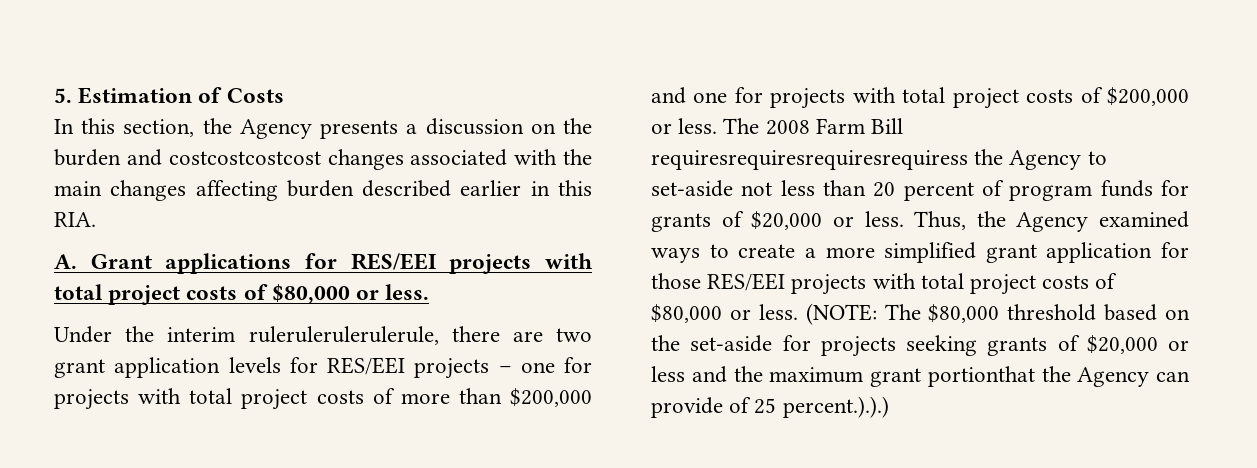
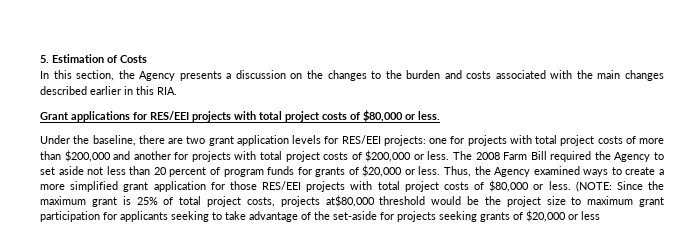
[54,149,404,170] burden and costcostcostcost changes -> [327,70,492,81] changes to the burden and costs
[195,180,354,201] affecting burden -> (664, 75) none
[54,254,77,269] A. -> (177, 91) none
[167,326,439,345] interim rulerulerulerulerule, -> [92,135,136,146] baseline,
[414,358,512,379] projects – -> [383,135,426,146] projects:
[693,92,728,103] one -> [133,151,171,160] another
[651,150,968,170] requiresrequiresrequiresrequiress -> [550,151,592,162] required
[651,180,733,197] set-aside -> [40,166,84,175] set aside
[884,304,1190,323] The $80,000 threshold based on -> [616,181,665,190] [40,195,664,207] [40,211,311,222] Since the maximum grant is 25% of total project costs, projects at$80,000 threshold would be the project size to maximum grant participation for applicants seeking to take advantage of
[691,366,1190,387] [651,396,889,418] and the maximum grant portionthat the Agency can provide of 25 percent.).).) -> (600, 215) none

